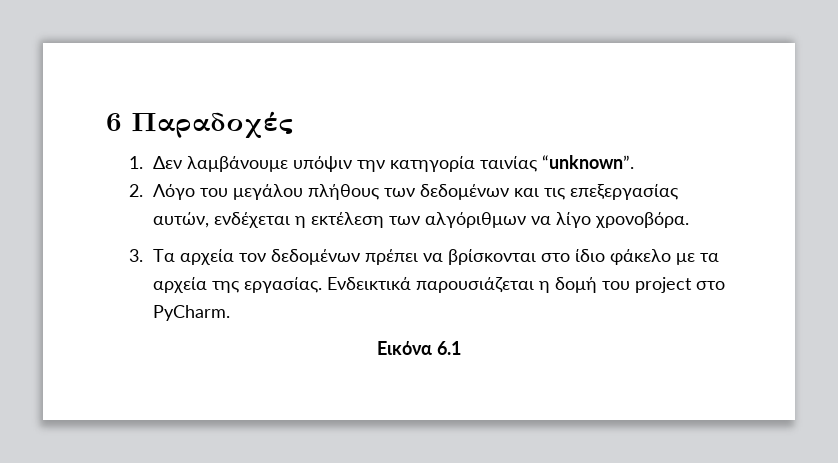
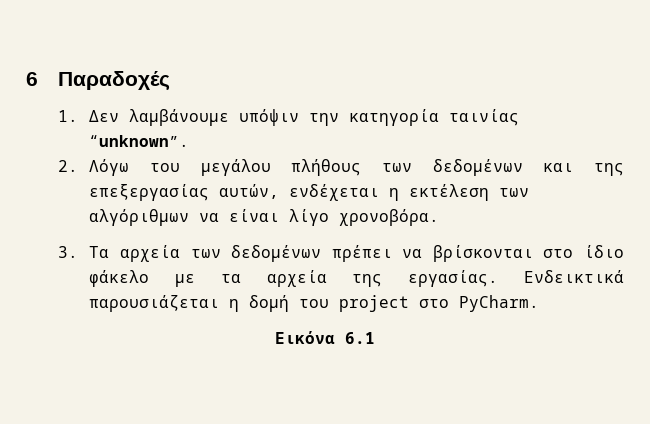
[152,184,195,200] Λόγο -> [89,159,130,176] Λόγω
[543,188,566,200] τις -> [594,163,624,176] της
(551, 220) none -> [229,209,280,222] είναι
[238,253,266,262] τον -> [190,249,221,258] των

